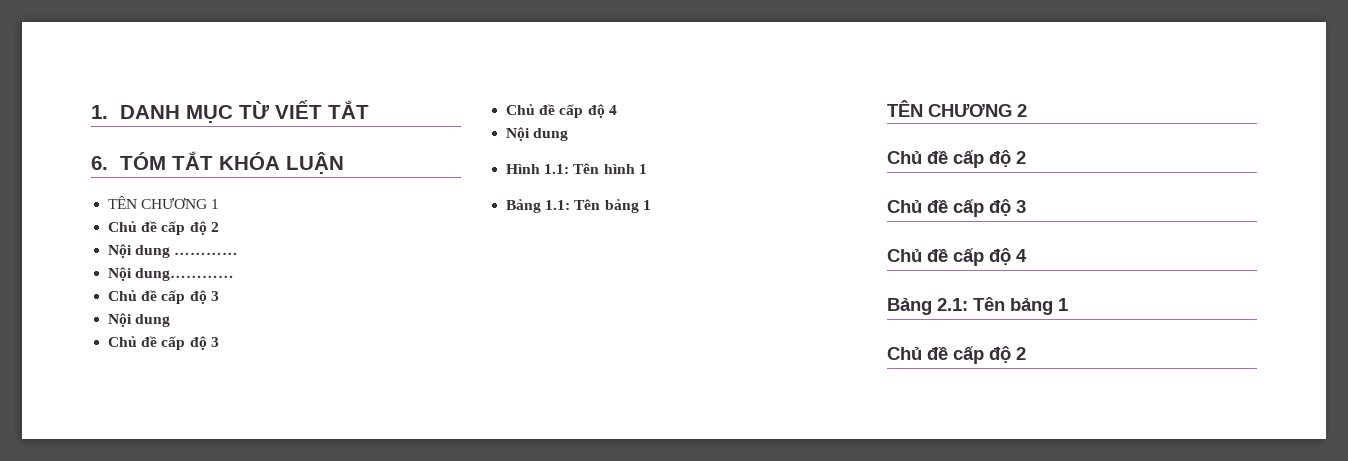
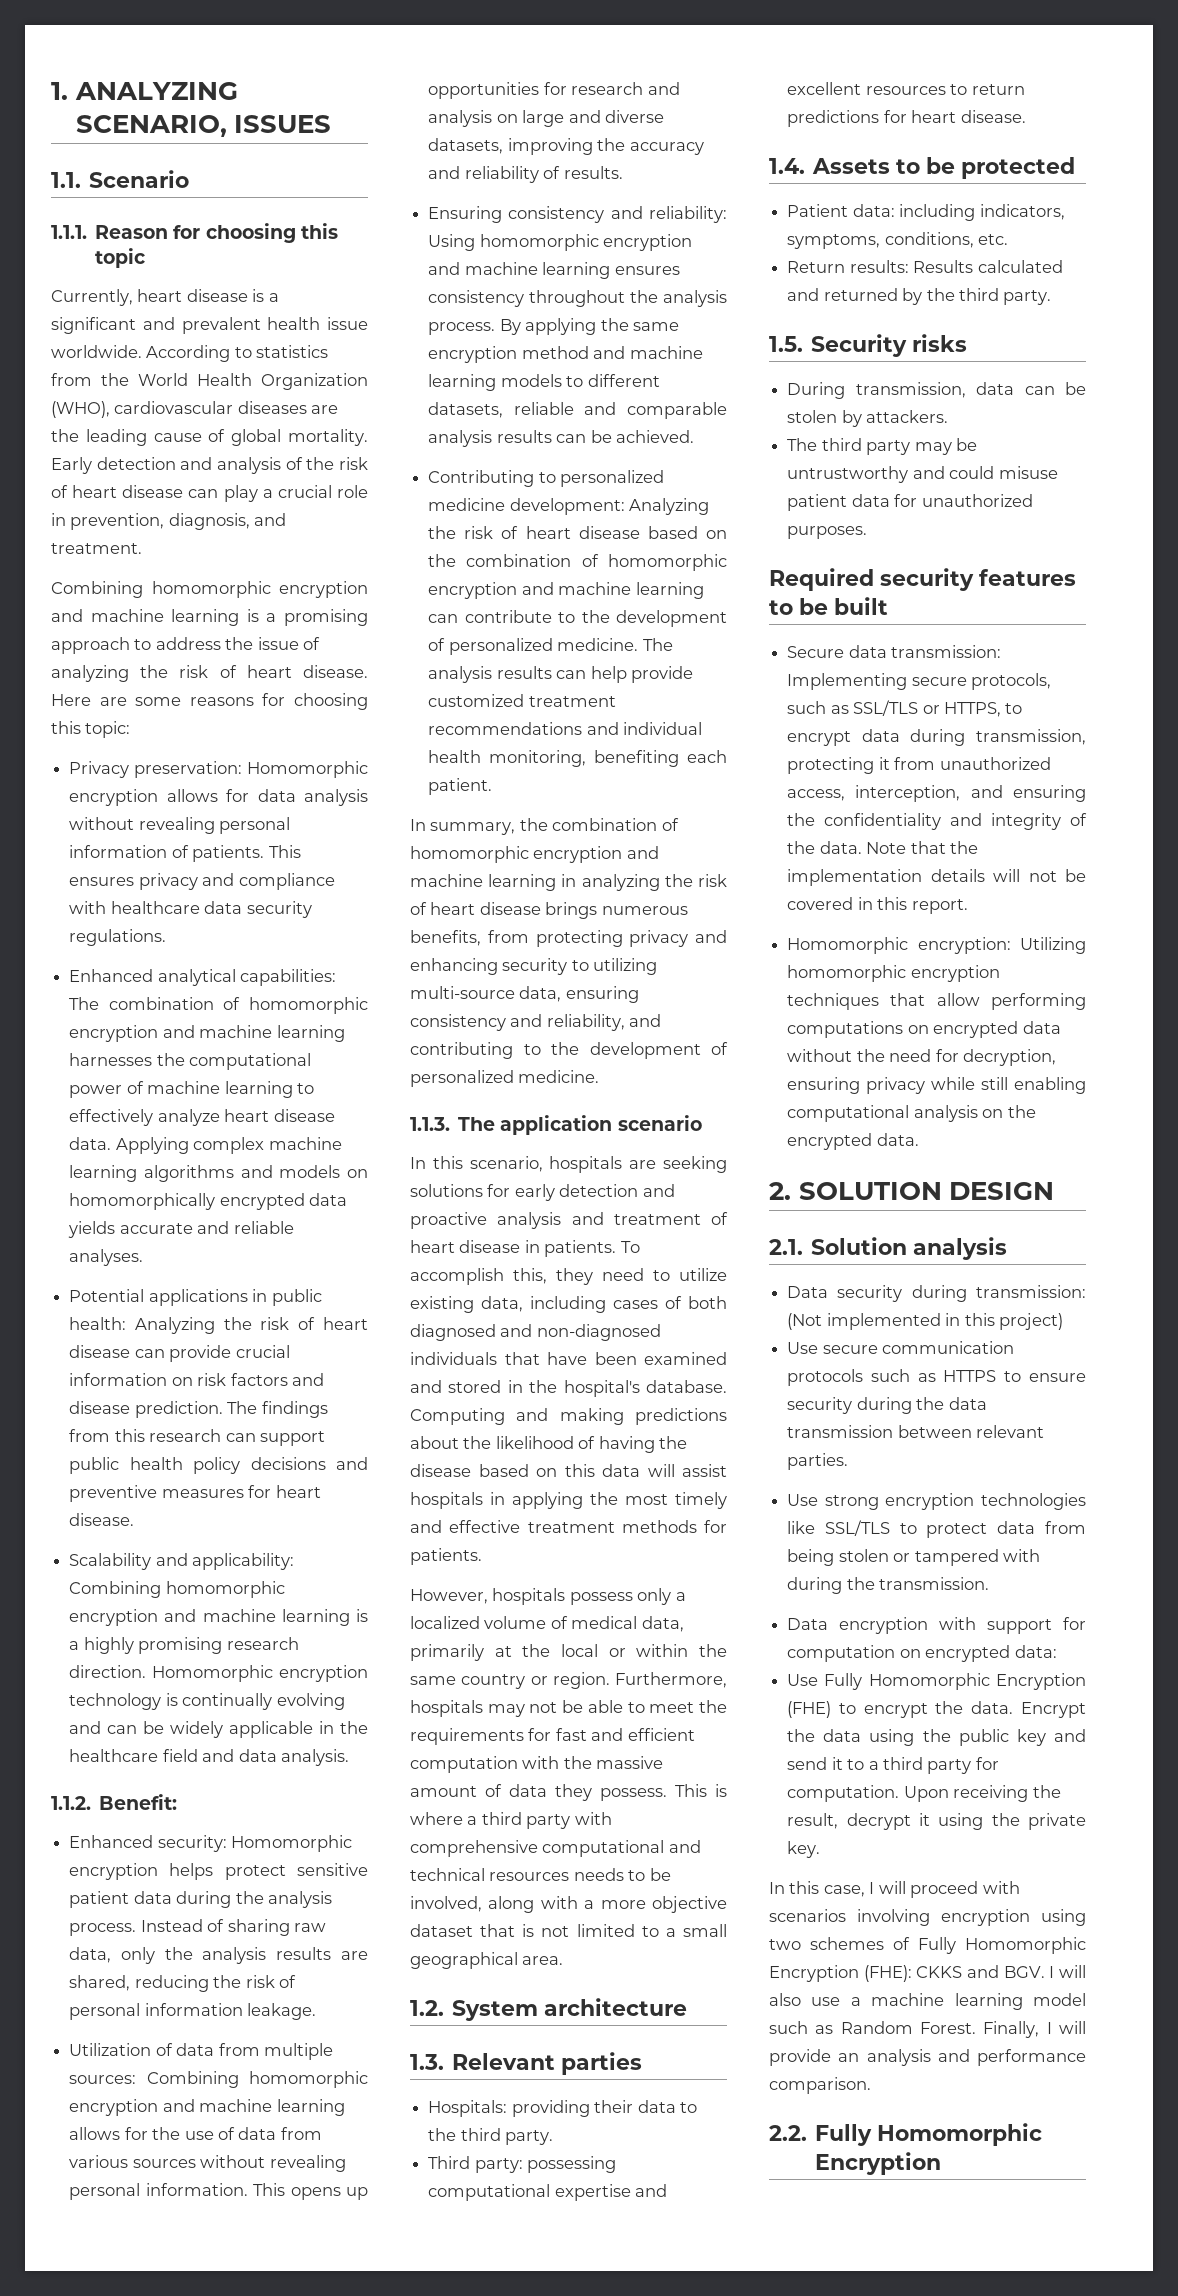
[120,100,370,123] [91,151,345,174] [108,196,220,209] [108,221,219,235] [108,244,239,258] [108,267,235,281] [108,290,219,304] [108,313,171,327] [108,336,219,350] [506,104,617,118] [506,127,569,141] [506,163,647,174] [506,199,651,213] [887,100,1027,117] [887,150,1026,168] [887,199,1026,217] [887,248,1027,266] [887,297,1068,315] [887,346,1026,364] DANH MỤC TỪ VIẾT TẮT // 6. TÓM TẮT KHÓA LUẬN // TÊN CHƯƠNG 1 // Chủ đề cấp độ 2 // Nội dung ………… // Nội dung………… // Chủ đề cấp độ 3 // Nội dung // Chủ đề cấp độ 3 // Chủ đề cấp độ 4 // Nội dung // Hình 1.1: Tên hình 1 // Bảng 1.1: Tên bảng 1 // TÊN CHƯƠNG 2 // Chủ đề cấp độ 2 // Chủ đề cấp độ 3 // Chủ đề cấp độ 4 // Bảng 2.1: Tên bảng 1 // Chủ đề cấp độ 2 -> [75,82,239,100] [76,115,332,137] [51,170,190,188] [51,223,338,243] [95,248,146,268] [51,289,279,306] [51,317,368,334] [51,345,329,362] [51,373,368,390] [51,401,339,418] [51,429,369,446] [51,457,368,474] [51,485,368,502] [51,513,287,530] [51,543,142,554] [51,581,368,598] [51,609,368,626] [51,637,321,654] [51,665,369,682] [51,693,368,710] [51,721,131,738] [69,761,369,778] [69,789,368,806] [69,817,291,834] [69,845,301,862] [69,873,335,890] [69,901,312,918] [69,929,167,946] [69,969,337,986] [69,997,368,1014] [69,1025,345,1042] [69,1053,312,1070] [69,1081,314,1098] [69,1109,335,1126] [69,1137,342,1154] [69,1165,369,1182] [69,1193,348,1210] [68,1221,294,1238] [69,1249,144,1266] [69,1289,322,1306] [69,1317,368,1334] [69,1345,290,1362] [69,1373,324,1386] [69,1401,328,1418] [69,1429,325,1446] [69,1457,369,1474] [69,1485,321,1502] [69,1513,135,1526] [69,1553,295,1570] [69,1581,285,1598] [69,1609,369,1626] [69,1637,299,1654] [69,1665,369,1682] [69,1693,345,1710] [69,1721,368,1738] [69,1749,349,1766] [51,1794,178,1810] [69,1835,353,1852] [69,1863,368,1880] [69,1891,332,1908] [69,1919,326,1936] [69,1947,368,1964] [69,1975,296,1992] [69,2003,317,2020] [69,2043,333,2060] [69,2071,369,2088] [69,2099,345,2116] [69,2127,322,2140] [69,2155,346,2172] [69,2183,369,2200] [428,82,680,99] [428,110,664,127] [428,138,704,155] [428,166,623,183] [428,206,727,223] [428,234,693,251] [428,262,680,279] [428,290,727,307] [428,318,679,335] [428,346,703,363] [428,374,660,391] [428,402,727,419] [428,430,694,447] [428,470,665,487] [428,498,710,515] [428,526,727,539] [428,554,727,571] [428,582,704,599] [428,610,727,627] [428,638,673,655] [428,666,693,683] [428,694,616,707] [428,722,703,735] [428,750,727,767] [428,778,493,795] [410,818,679,835] [410,846,659,863] [410,874,727,891] [410,902,688,919] [410,930,727,947] [410,958,658,975] [410,986,639,1003] [410,1014,662,1031] [410,1042,728,1059] [410,1070,600,1087] [410,1115,702,1135] [410,1156,727,1173] [410,1184,675,1201] [410,1212,728,1229] [410,1240,640,1257] [410,1268,727,1285] [410,1296,727,1313] [410,1324,661,1341] [410,1352,727,1365] [410,1380,727,1397] [410,1408,727,1425] [410,1436,688,1453] [410,1464,727,1477] [410,1492,727,1509] [410,1520,727,1533] [410,1548,482,1565] [410,1588,686,1605] [410,1616,684,1632] [410,1644,727,1661] [410,1672,727,1689] [410,1700,727,1717] [410,1728,695,1745] [410,1756,664,1773] [410,1784,727,1801] [410,1812,612,1829] [410,1840,701,1857] [410,1868,671,1881] [410,1896,727,1913] [410,1924,727,1937] [410,1952,564,1969] [410,1998,688,2021] [410,2052,643,2075] [428,2100,697,2117] [428,2128,554,2145] [428,2156,617,2173] [428,2184,668,2201] [787,82,1025,95] [787,110,1026,127] [769,157,1076,179] [787,204,1065,221] [787,232,1009,249] [787,260,1063,273] [787,288,1052,305] [769,334,968,357] [787,382,1086,399] [787,410,949,427] [787,438,977,455] [787,466,1058,483] [787,494,1033,511] [787,526,868,539] [769,568,1076,591] [769,597,888,615] [787,645,1002,658] [787,673,1052,690] [787,700,1023,717] [787,729,1086,746] [787,757,1051,774] [787,785,1086,802] [787,813,1087,830] [787,841,978,854] [787,869,1086,886] [787,897,968,914] [787,937,1086,954] [787,965,1000,982] [787,993,1086,1010] [787,1021,1061,1038] [787,1049,1056,1066] [787,1077,1086,1094] [787,1105,1036,1122] [787,1133,919,1150] [769,1182,1055,1200] [769,1237,1008,1260] [787,1285,1086,1302] [787,1313,1063,1330] [787,1341,1015,1354] [787,1369,1086,1386] [787,1397,987,1414] [787,1425,1045,1438] [787,1453,849,1470] [787,1493,1086,1510] [787,1520,1086,1538] [787,1549,1040,1566] [787,1577,990,1594] [787,1617,1086,1634] [787,1645,1057,1662] [787,1673,1086,1690] [787,1701,1086,1718] [787,1729,1086,1746] [787,1757,999,1774] [787,1785,1061,1802] [787,1813,1086,1830] [787,1841,821,1858] [769,1881,1020,1898] [769,1909,1086,1926] [769,1937,1086,1954] [769,1965,1086,1982] [769,1993,1086,2010] [769,2021,1086,2038] [769,2049,1086,2066] [769,2077,871,2094] [769,2123,1043,2146] [815,2152,942,2175] ANALYZING SCENARIO, ISSUES // 1.1. Scenario // 1.1.1. Reason for choosing this topic // Currently, heart disease is a significant and prevalent health issue worldwide. According to statistics from the World Health Organization (WHO), cardiovascular diseases are the leading cause of global mortality. Early detection and analysis of the risk of heart disease can play a crucial role in prevention, diagnosis, and treatment. // Combining homomorphic encryption and machine learning is a promising approach to address the issue of analyzing the risk of heart disease. Here are some reasons for choosing this topic: // Privacy preservation: Homomorphic encryption allows for data analysis without revealing personal information of patients. This ensures privacy and compliance with healthcare data security regulations. // Enhanced analytical capabilities: The combination of homomorphic encryption and machine learning harnesses the computational power of machine learning to effectively analyze heart disease data. Applying complex machine learning algorithms and models on homomorphically encrypted data yields accurate and reliable analyses. // Potential applications in public health: Analyzing the risk of heart disease can provide crucial information on risk factors and disease prediction. The findings from this research can support public health policy decisions and preventive measures for heart disease. // Scalability and applicability: Combining homomorphic encryption and machine learning is a highly promising research direction. Homomorphic encryption technology is continually evolving and can be widely applicable in the healthcare field and data analysis. // 1.1.2. Benefit: // Enhanced security: Homomorphic encryption helps protect sensitive patient data during the analysis process. Instead of sharing raw data, only the analysis results are shared, reducing the risk of personal information leakage. // Utilization of data from multiple sources: Combining homomorphic encryption and machine learning allows for the use of data from various sources without revealing personal information. This opens up opportunities for research and analysis on large and diverse datasets, improving the accuracy and reliability of results. // Ensuring consistency and reliability: Using homomorphic encryption and machine learning ensures consistency throughout the analysis process. By applying the same encryption method and machine learning models to different datasets, reliable and comparable analysis results can be achieved. // Contributing to personalized medicine development: Analyzing the risk of heart disease based on the combination of homomorphic encryption and machine learning can contribute to the development of personalized medicine. The analysis results can help provide customized treatment recommendations and individual health monitoring, benefiting each patient. // In summary, the combination of homomorphic encryption and machine learning in analyzing the risk of heart disease brings numerous benefits, from protecting privacy and enhancing security to utilizing multi-source data, ensuring consistency and reliability, and contributing to the development of personalized medicine. // 1.1.3. The application scenario // In this scenario, hospitals are seeking solutions for early detection and proactive analysis and treatment of heart disease in patients. To accomplish this, they need to utilize existing data, including cases of both diagnosed and non-diagnosed individuals that have been examined and stored in the hospital's database. Computing and making predictions about the likelihood of having the disease based on this data will assist hospitals in applying the most timely and effective treatment methods for patients. // However, hospitals possess only a localized volume of medical data, primarily at the local or within the same country or region. Furthermore, hospitals may not be able to meet the requirements for fast and efficient computation with the massive amount of data they possess. This is where a third party with comprehensive computational and technical resources needs to be involved, along with a more objective dataset that is not limited to a small geographical area. // 1.2. System architecture // 1.3. Relevant parties // Hospitals: providing their data to the third party. // Third party: possessing computational expertise and excellent resources to return predictions for heart disease. // 1.4. Assets to be protected // Patient data: including indicators, symptoms, conditions, etc. // Return results: Results calculated and returned by the third party. // 1.5. Security risks // During transmission, data can be stolen by attackers. // The third party may be untrustworthy and could misuse patient data for unauthorized purposes. // Required security features to be built // Secure data transmission: Implementing secure protocols, such as SSL/TLS or HTTPS, to encrypt data during transmission, protecting it from unauthorized access, interception, and ensuring the confidentiality and integrity of the data. Note that the implementation details will not be covered in this report. // Homomorphic encryption: Utilizing homomorphic encryption techniques that allow performing computations on encrypted data without the need for decryption, ensuring privacy while still enabling computational analysis on the encrypted data. // 2. SOLUTION DESIGN // 2.1. Solution analysis // Data security during transmission: (Not implemented in this project) // Use secure communication protocols such as HTTPS to ensure security during the data transmission between relevant parties. // Use strong encryption technologies like SSL/TLS to protect data from being stolen or tampered with during the transmission. // Data encryption with support for computation on encrypted data: // Use Fully Homomorphic Encryption (FHE) to encrypt the data. Encrypt the data using the public key and send it to a third party for computation. Upon receiving the result, decrypt it using the private key. // In this case, I will proceed with scenarios involving encryption using two schemes of Fully Homomorphic Encryption (FHE): CKKS and BGV. I will also use a machine learning model such as Random Forest. Finally, I will provide an analysis and performance comparison. // 2.2. Fully Homomorphic Encryption

